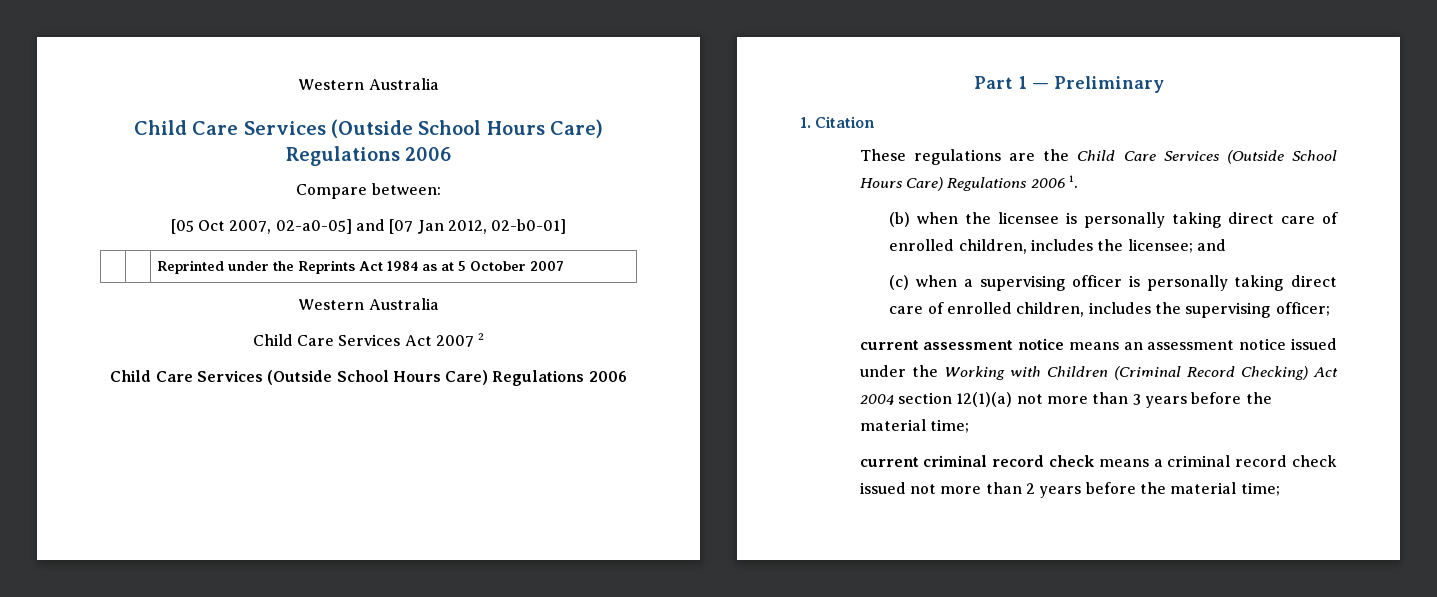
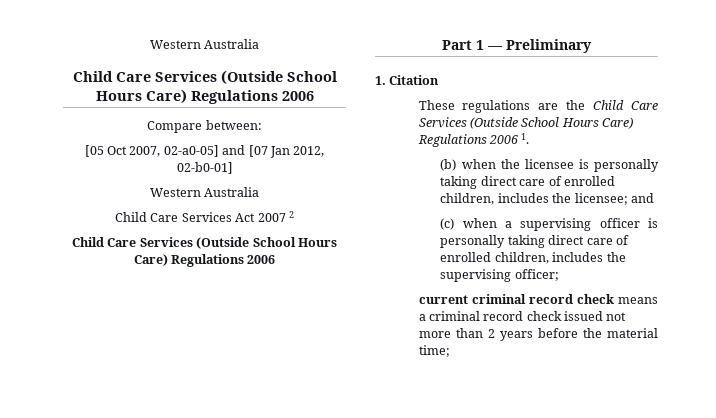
[157,260,565,274] // | | Reprinted under the Reprints Act 1984 as at 5 October 2007 -> (233, 168) none
[859,338,1337,350] [859,365,1338,380] [859,392,1272,408] [859,419,969,433] // current assessment notice means an assessment notice issued under the Working with Children (Criminal Record Checking) Act 2004 section 12(1)(a) not more than 3 years before the material time; -> (559, 275) none

